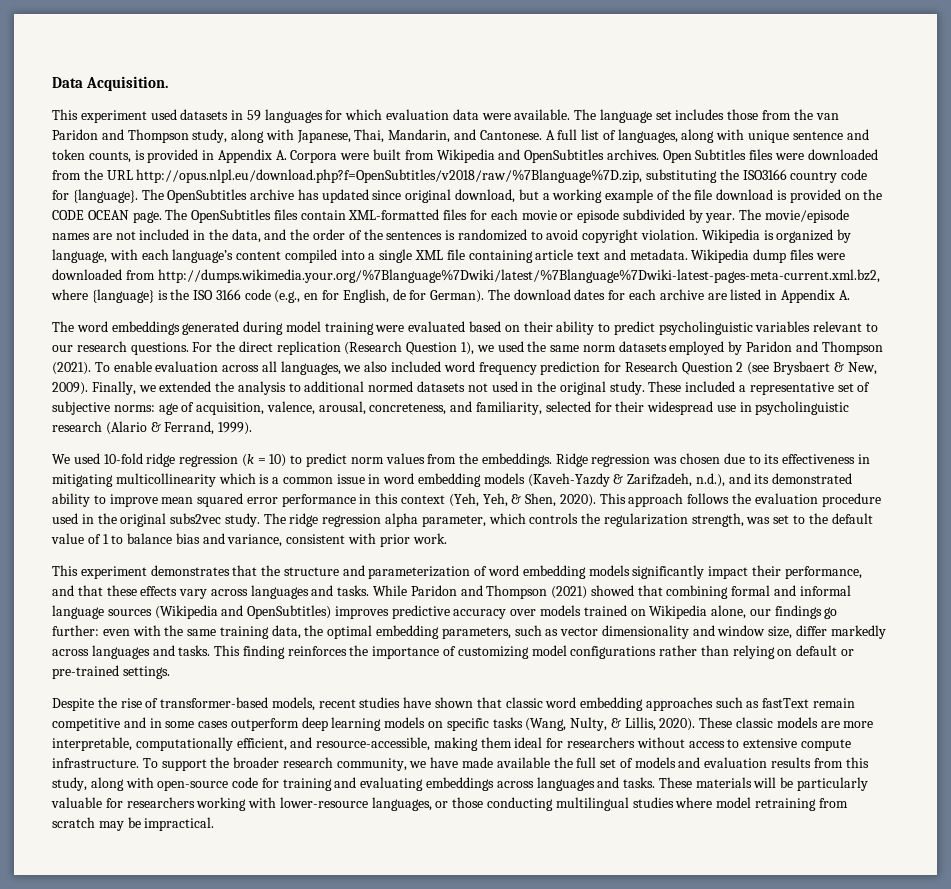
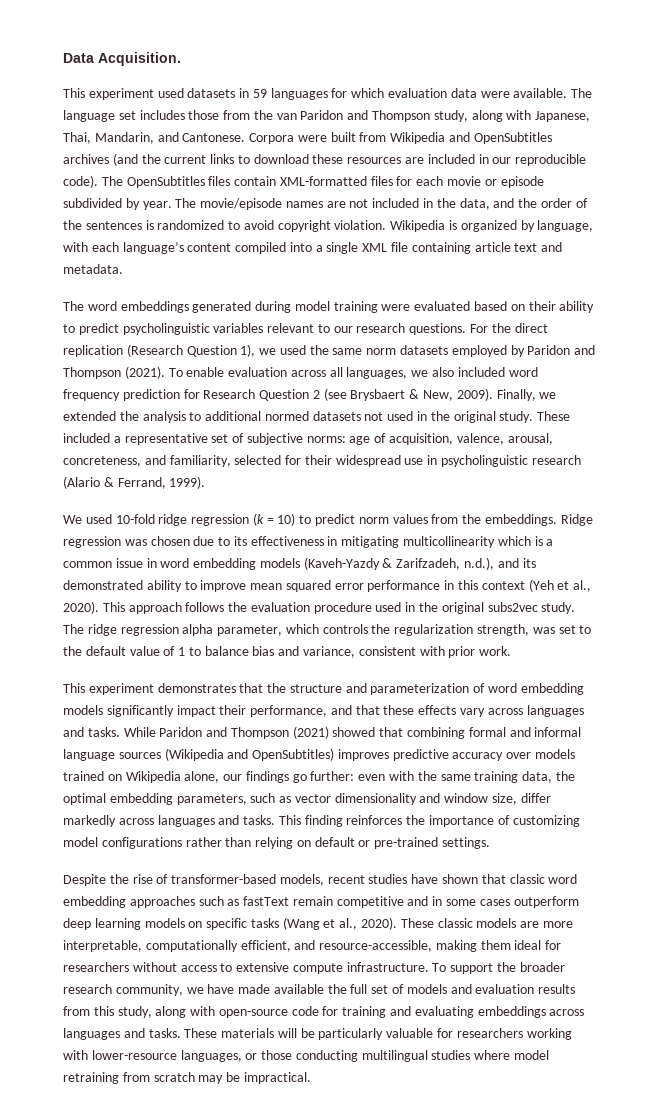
[545,129,869,143] [52,149,287,163] A full list of languages, along with unique sentence and token counts, is provided in Appendix A. -> (246, 137) none
[606,149,878,163] [52,169,868,183] [52,189,883,203] [52,210,162,223] archives. Open Subtitles files were downloaded from the URL http://opus.nlpl.eu/download.php?f=OpenSubtitles/v2018/raw/%7Blanguage%7D.zip, substituting the ISO3166 country code for {language}. The OpenSubtitles archive has updated since original download, but a working example of the file download is provided on the CODE OCEAN page. -> [63,153,587,166] [63,175,98,188] archives (and the current links to download these resources are included in our reproducible code).
[691,249,845,263] [52,269,880,283] [51,289,850,303] Wikipedia dump files were downloaded from http://dumps.wikimedia.your.org/%7Blanguage%7Dwiki/latest/%7Blanguage%7Dwiki-latest-pages-meta-current.xml.bz2, where {language} is the ISO 3166 code (e.g., en for English, de for German). The download dates for each archive are listed in Appendix A. -> (123, 269) none
[448,493,557,507] (Yeh, Yeh, & Shen, -> [528,579,592,592] (Yeh et al.,
[525,717,656,731] (Wang, Nulty, & Lillis, -> [282,917,358,930] (Wang et al.,

